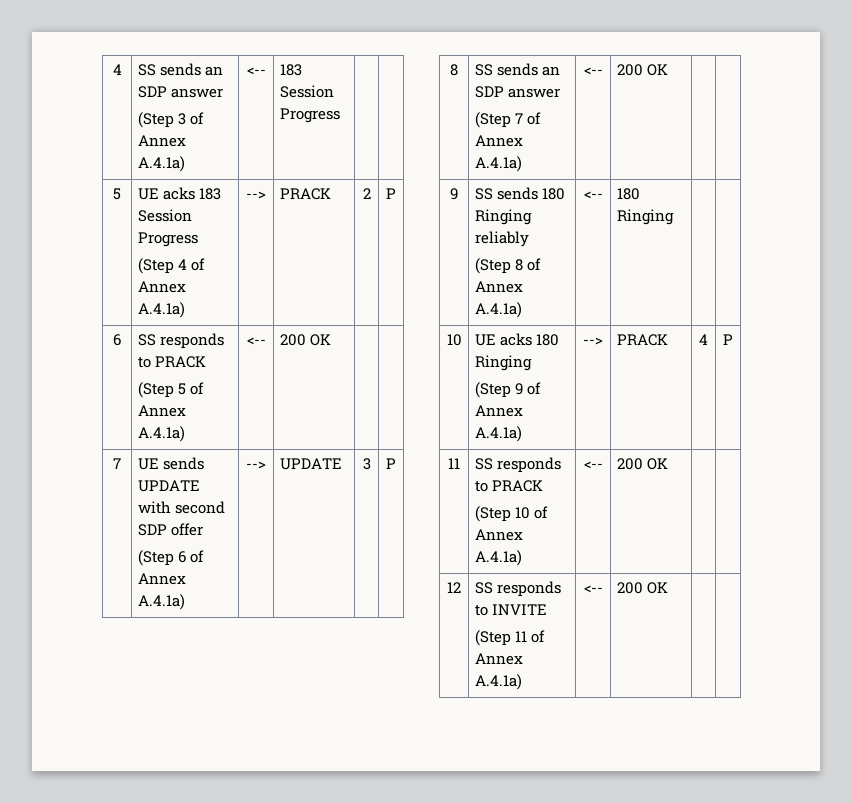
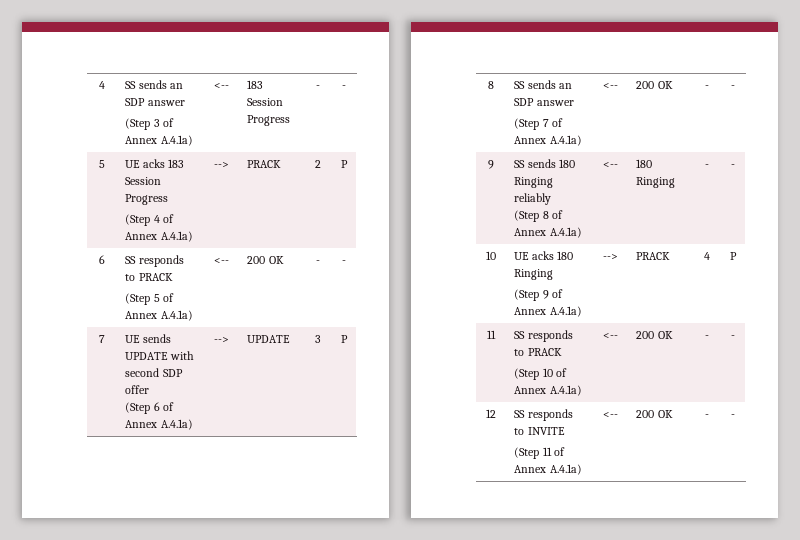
(340, 115) | -> [315,85,320,89] [341,85,346,89] - | -
(331, 340) | -> [315,260,320,264] [341,260,346,264] - | -
(668, 70) | -> [704,85,709,89] [730,85,735,89] - | -
(674, 217) | -> [704,164,709,168] [730,164,735,168] - | -
(668, 464) | -> [704,335,709,339] [730,335,735,339] - | -
(668, 588) | -> [704,414,709,418] [730,414,735,418] - | -

